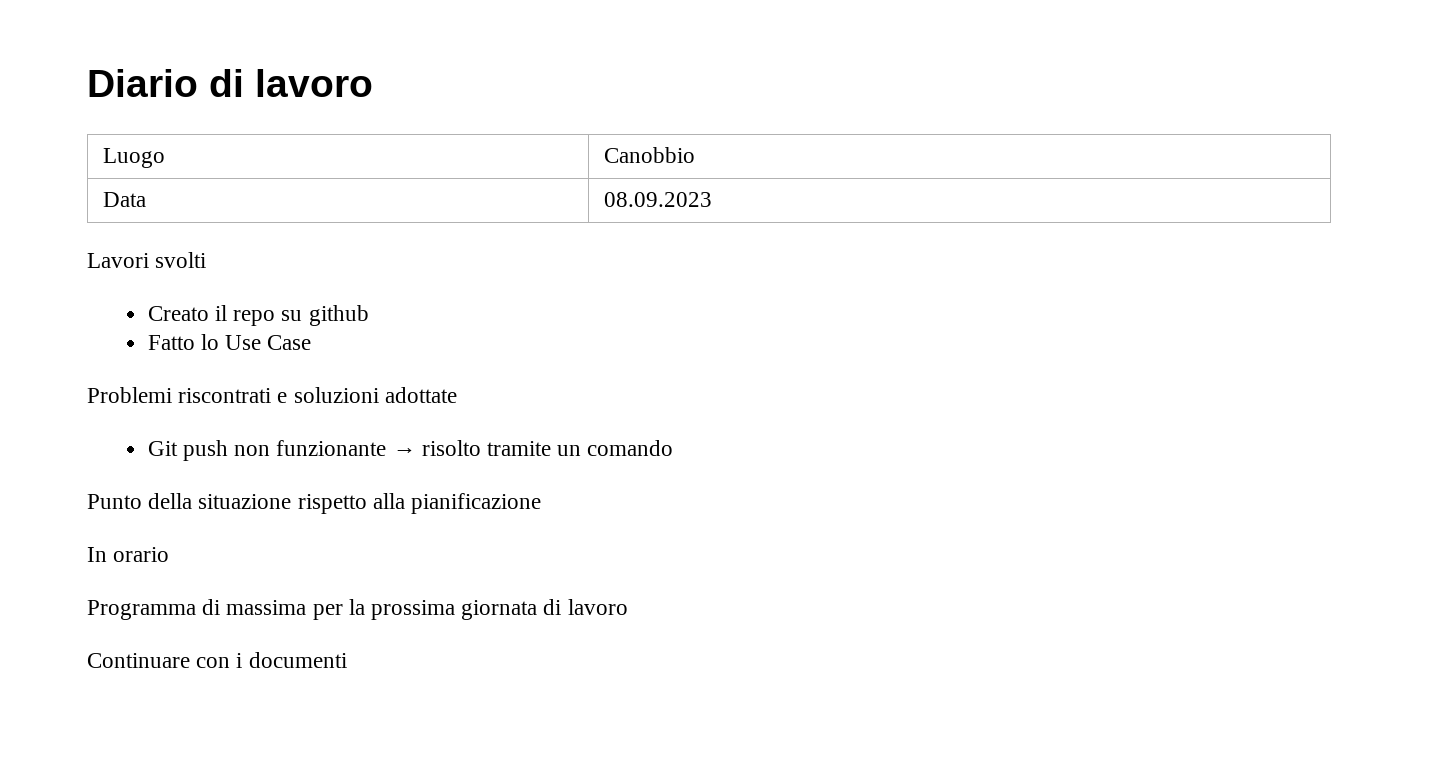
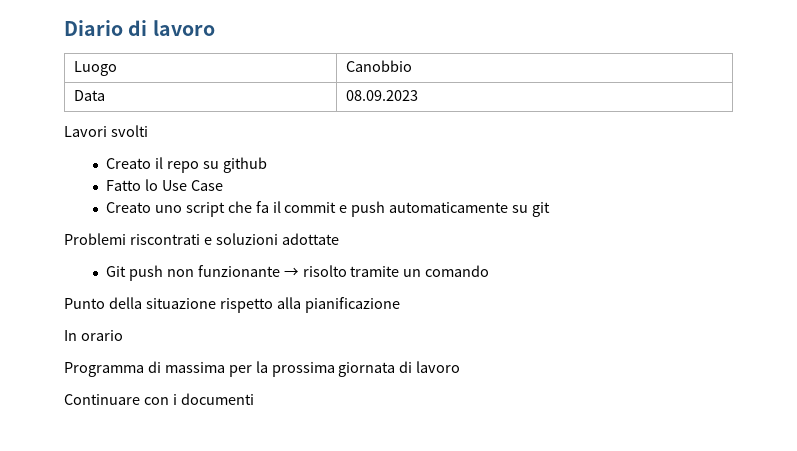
(312, 342) none -> [105,201,551,217] // Creato uno script che fa il commit e push automaticamente su git

